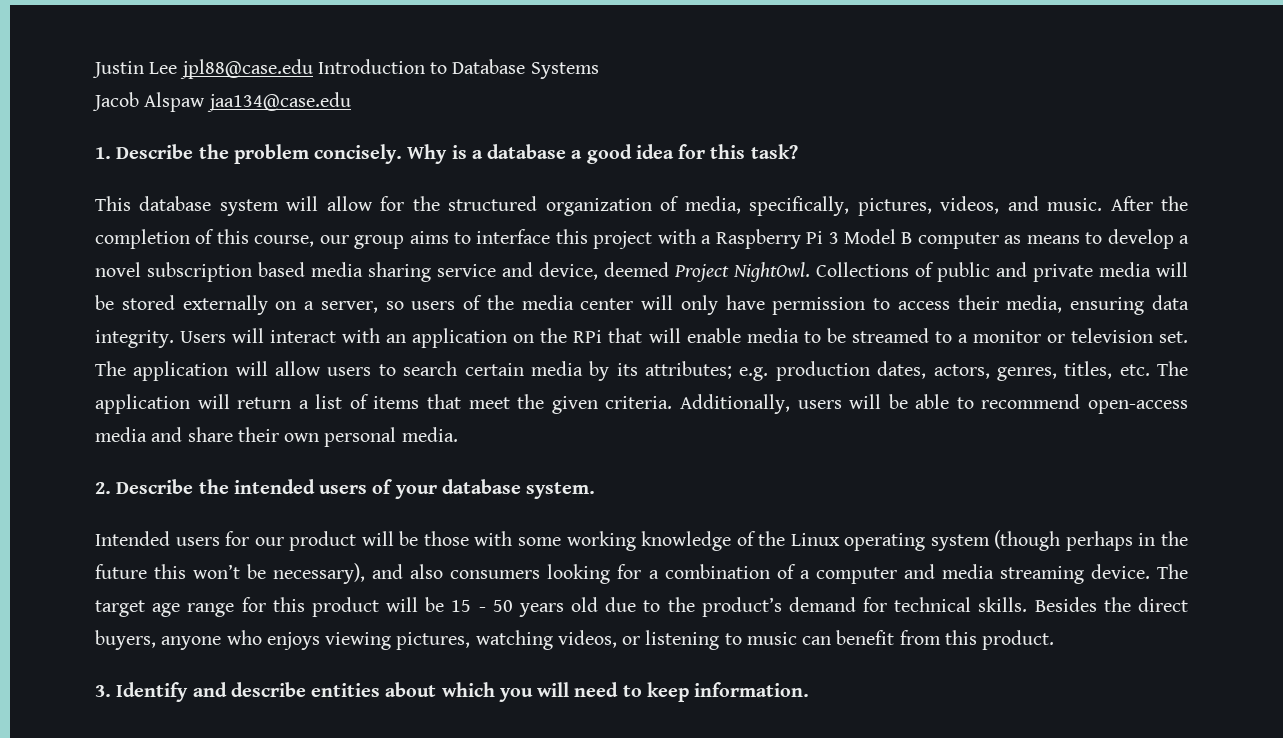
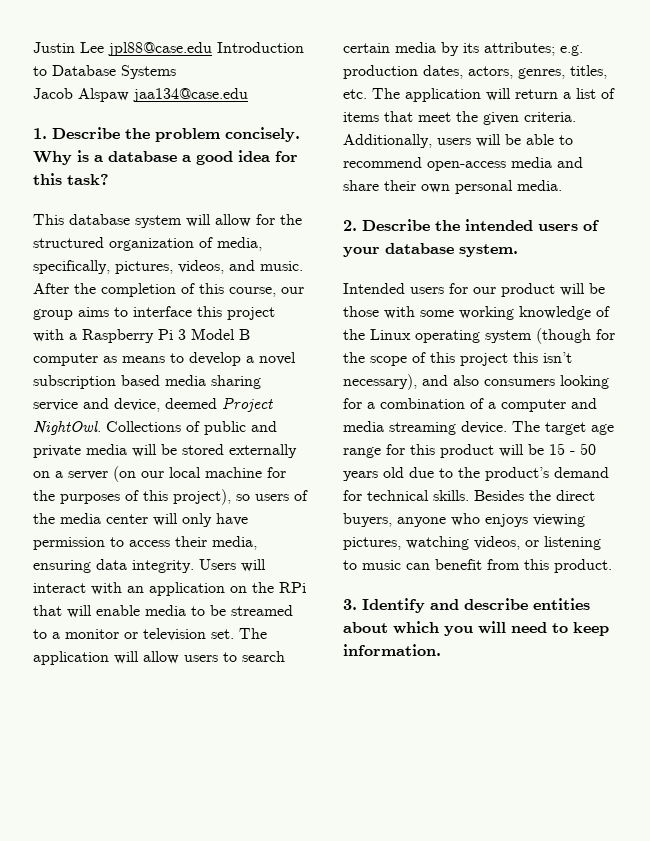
[320,301,378,313] server, -> [68,466,286,482] [33,489,231,505] server (on our local machine for the purposes of this project),
[1065,531,1188,551] [95,564,267,579] perhaps in the future this won’t be -> [596,329,615,340] [343,352,572,366] for the scope of this project this isn’t

